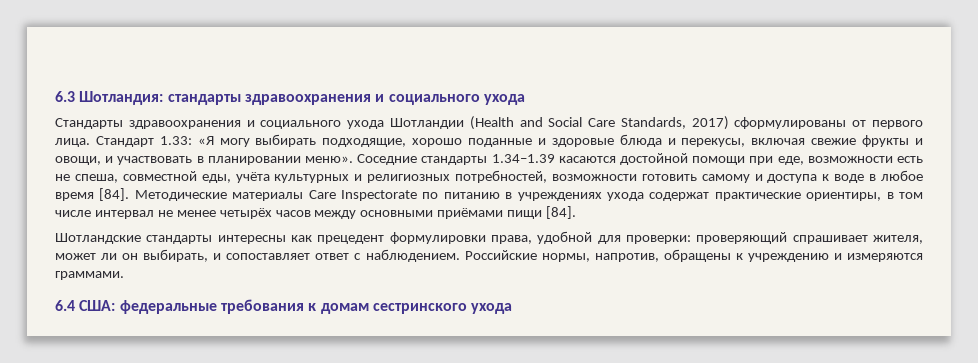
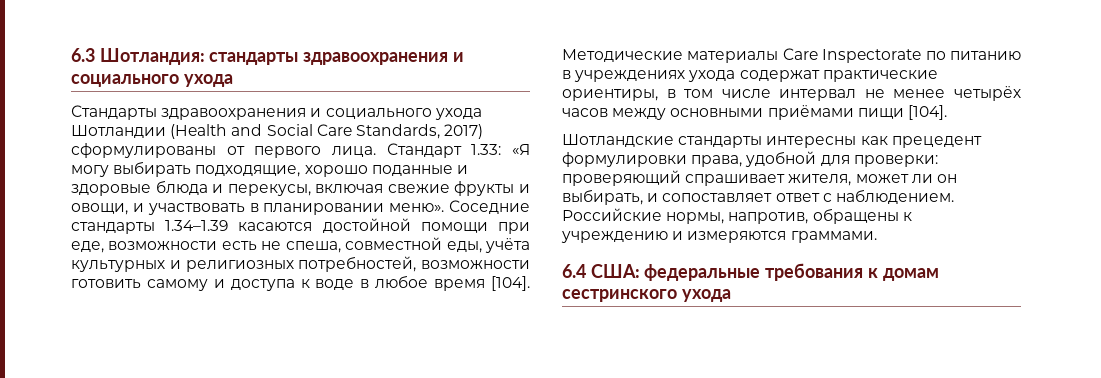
[99,188,130,201] [84]. -> [491,276,531,291] [104].
[546,206,577,219] [84]. -> [907,105,947,120] [104].

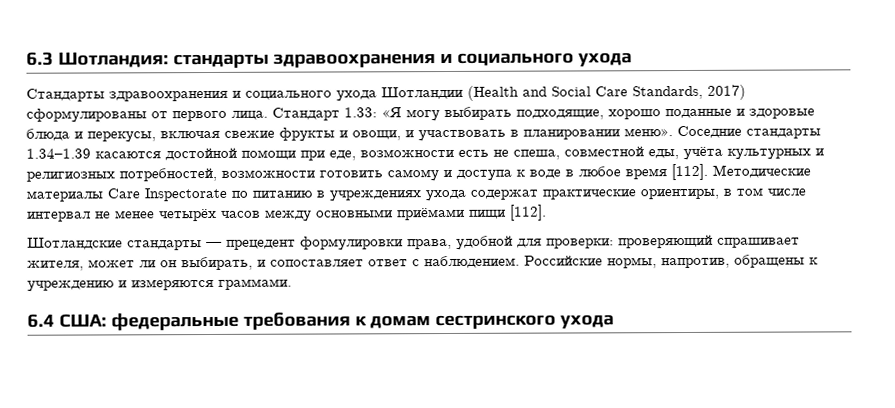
[491,276,531,291] [104]. -> [671,163,708,181] [112].
[907,105,947,120] [104]. -> [510,204,547,221] [112].
[766,136,888,148] интересны как -> [206,241,222,248] —

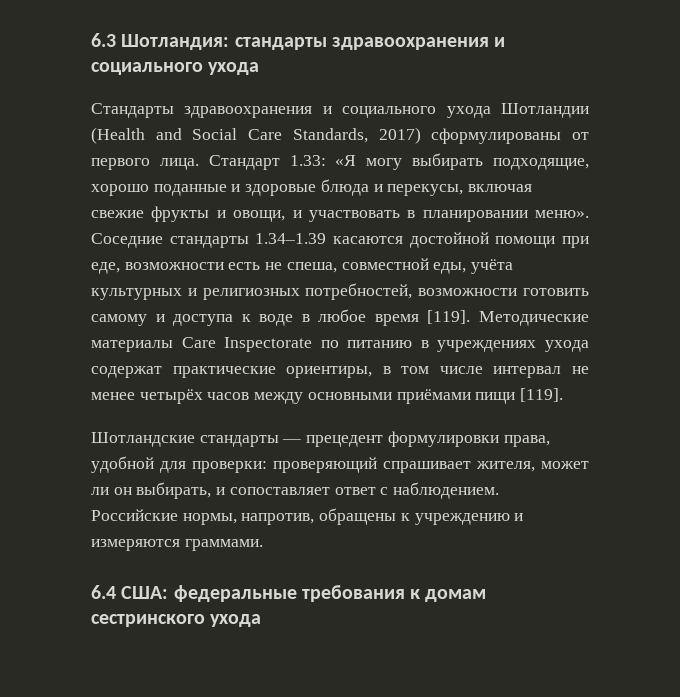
[671,163,708,181] [112]. -> [427,310,471,324] [119].
[510,204,547,221] [112]. -> [520,388,564,402] [119].

